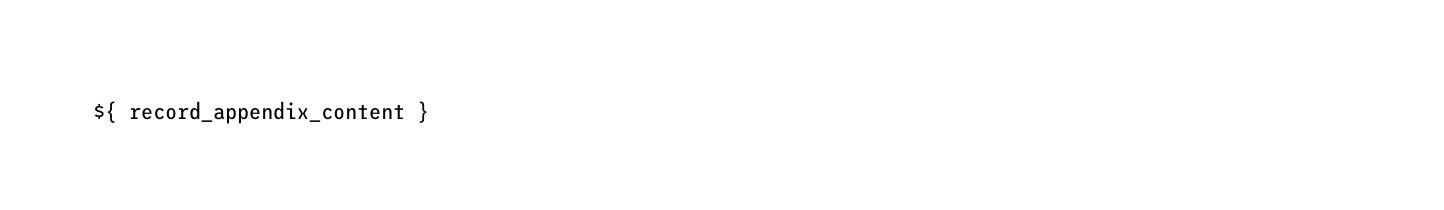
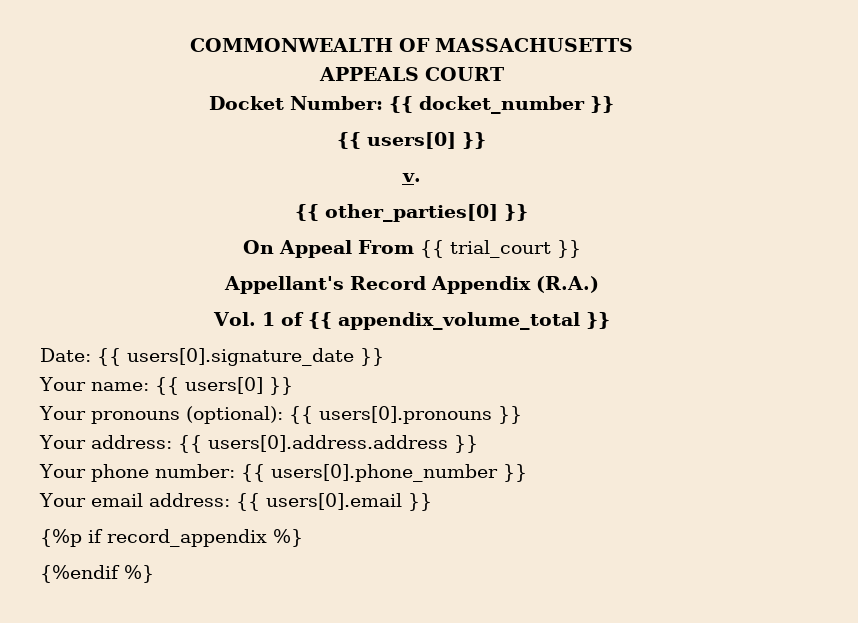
[93,101,429,124] ${ record_appendix_content } -> [189,38,634,52] [318,67,504,81] [209,96,614,114] [337,132,486,149] [401,173,421,182] [295,204,528,222] [242,240,581,258] [223,276,599,294] [212,312,610,330] [40,348,384,366] [39,377,293,395] [39,406,522,424] [39,435,478,453] [39,464,527,482] [39,493,432,511] [40,529,303,547] [40,565,154,583] COMMONWEALTH OF MASSACHUSETTS // APPEALS COURT // Docket Number: {{ docket_number }} // {{ users[0] }} // v. // {{ other_parties[0] }} // On Appeal From {{ trial_court }} // Appellant's Record Appendix (R.A.) // Vol. 1 of {{ appendix_volume_total }} // Date: {{ users[0].signature_date }} // Your name: {{ users[0] }} // Your pronouns (optional): {{ users[0].pronouns }} // Your address: {{ users[0].address.address }} // Your phone number: {{ users[0].phone_number }} // Your email address: {{ users[0].email }} // {%p if record_appendix %} // {%endif %}

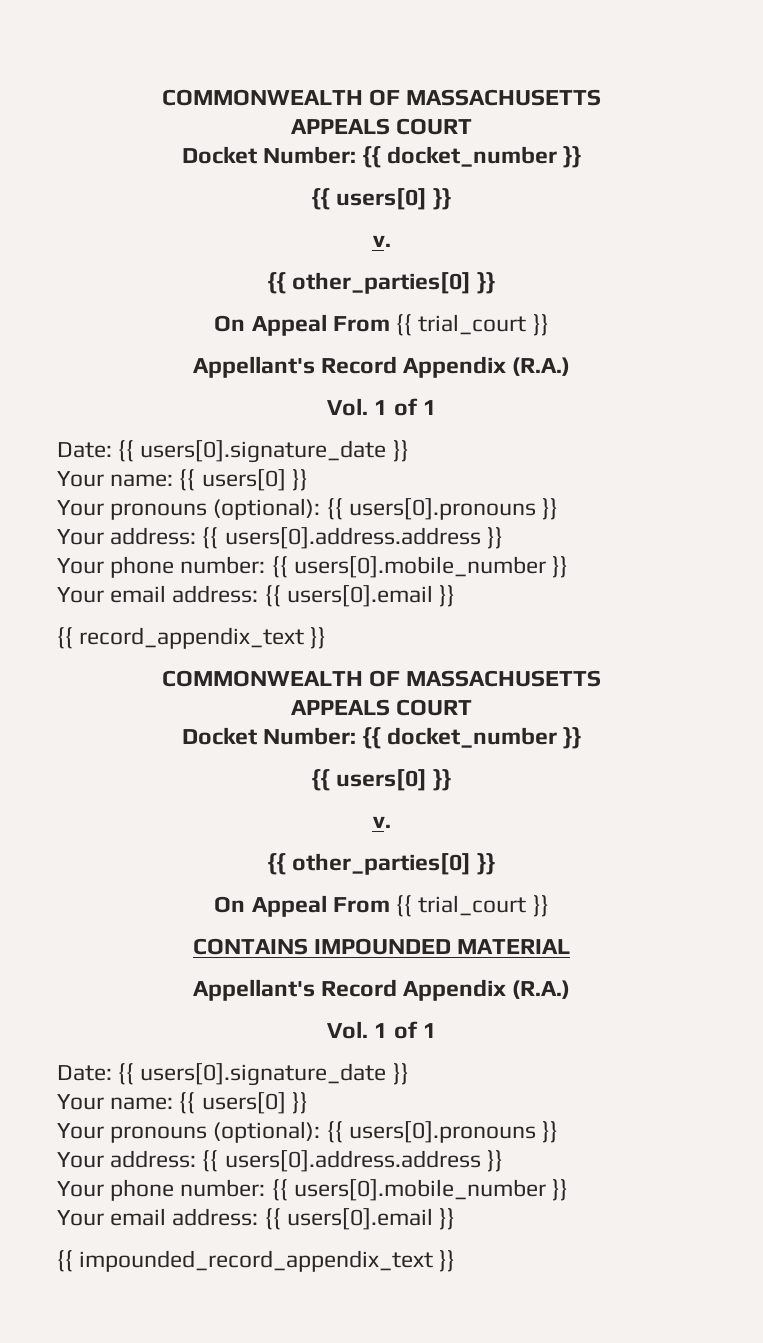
[307,312,610,330] {{ appendix_volume_total }} -> [422,400,436,415] 1
[270,464,527,482] [39,493,432,511] [40,529,303,547] [40,565,154,583] users[0].phone_number }} // Your email address: {{ users[0].email }} // {%p if record_appendix %} // {%endif %} -> [293,556,569,578] [57,585,456,607] [57,627,327,649] [161,670,602,687] [290,699,473,716] [182,727,581,749] [311,769,452,791] [372,816,391,828] [267,853,496,875] [214,895,549,917] [192,938,571,955] [192,979,571,1001] [327,1021,436,1039] [57,1063,409,1086] [57,1092,308,1114] [57,1121,559,1143] [57,1150,503,1172] [57,1179,569,1201] [57,1208,456,1230] [57,1250,456,1272] users[0].mobile_number }} // Your email address: {{ users[0].email }} // {{ record_appendix_text }} // COMMONWEALTH OF MASSACHUSETTS // APPEALS COURT // Docket Number: {{ docket_number }} // {{ users[0] }} // v. // {{ other_parties[0] }} // On Appeal From {{ trial_court }} // CONTAINS IMPOUNDED MATERIAL // Appellant's Record Appendix (R.A.) // Vol. 1 of 1 // Date: {{ users[0].signature_date }} // Your name: {{ users[0] }} // Your pronouns (optional): {{ users[0].pronouns }} // Your address: {{ users[0].address.address }} // Your phone number: {{ users[0].mobile_number }} // Your email address: {{ users[0].email }} // {{ impounded_record_appendix_text }}

